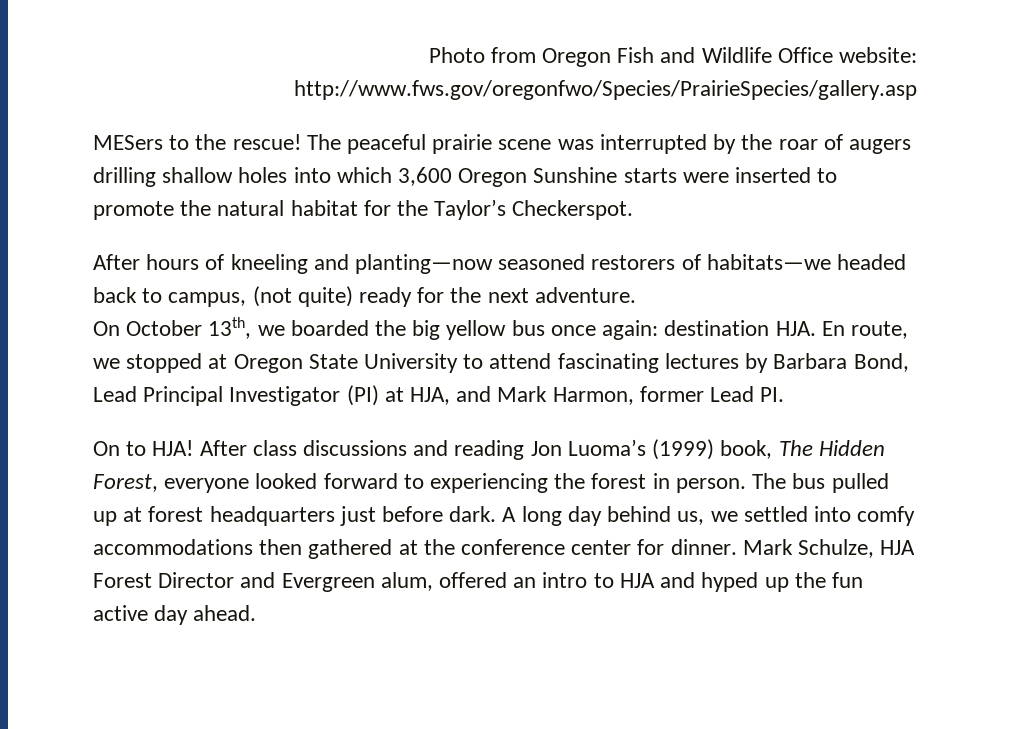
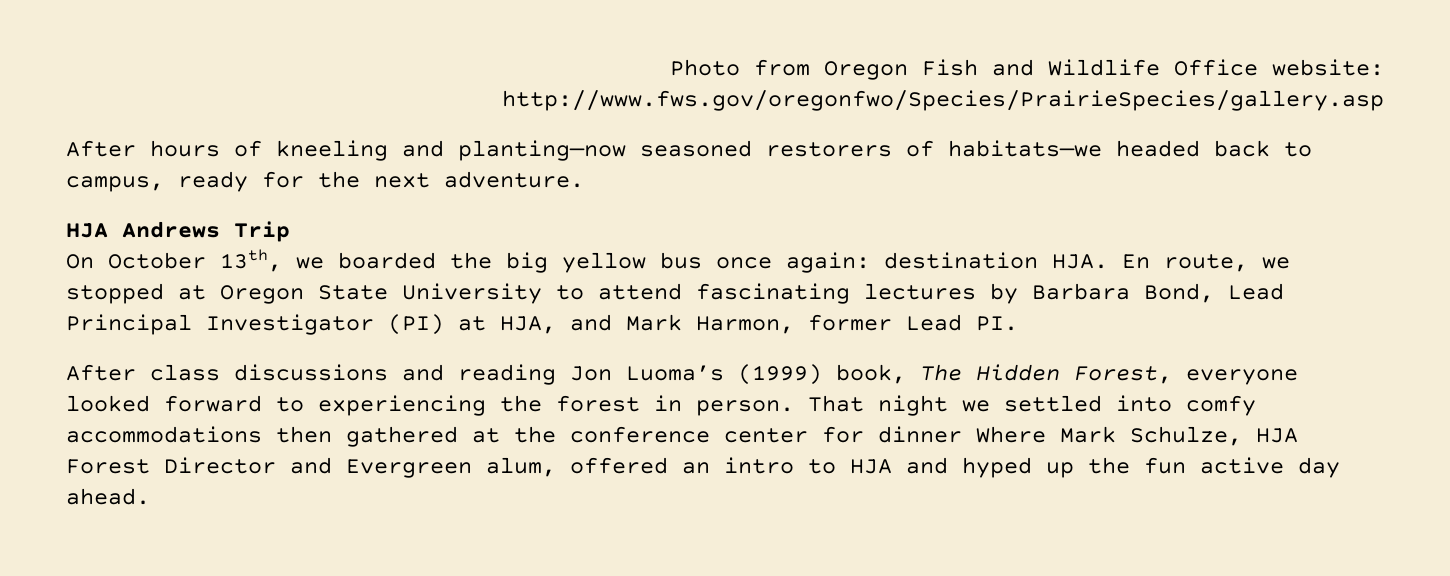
[93,134,911,154] [93,167,838,187] [93,199,634,220] // MESers to the rescue! The peaceful prairie scene was interrupted by the roar of augers drilling shallow holes into which 3,600 Oregon Sunshine starts were inserted to promote the natural habitat for the Taylor’s Checkerspot. -> (1384, 100) none
[252,286,353,307] (not quite) -> (164, 184) none
(636, 295) none -> [66,221,290,242] // HJA Andrews Trip
[93,440,194,456] On to HJA! -> (1018, 323) none
[752,473,889,493] [93,506,705,526] The bus pulled up at forest headquarters just before dark. A long day behind us, -> [808,395,948,416] That night
[670,539,737,555] dinner. -> [878,426,1046,443] dinner Where

